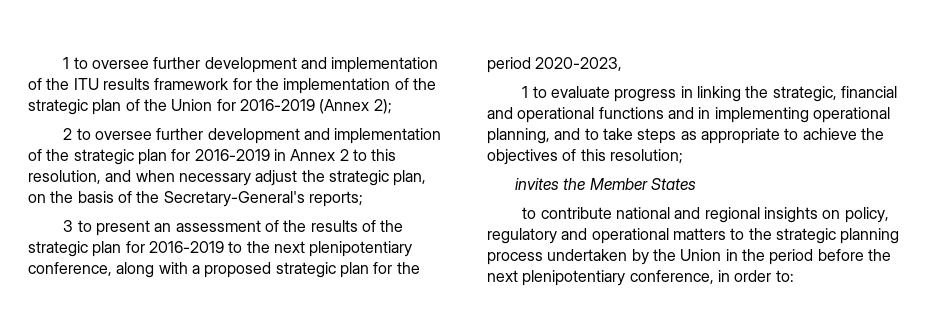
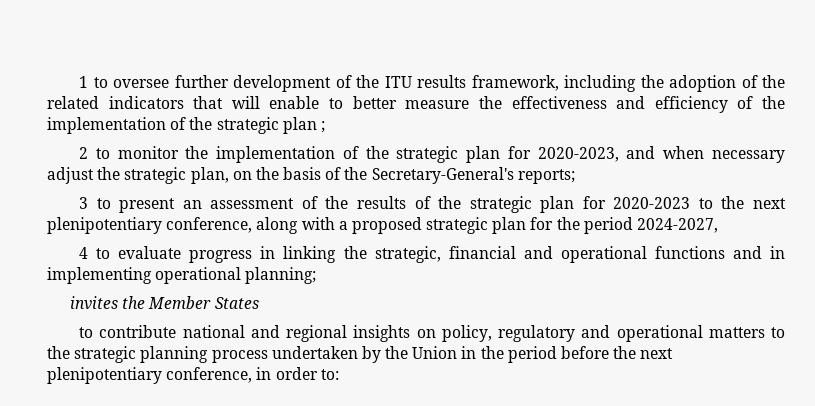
[300,57,439,73] and implementation -> (332, 83) none
[154,78,436,94] [28,99,392,115] [63,128,330,144] framework for the implementation of the strategic plan of the Union for 2016-2019 (Annex 2); // 2 to oversee further development and -> [471,75,785,92] [47,96,786,113] [47,117,325,134] [79,146,209,159] framework, including the adoption of the related indicators that will enable to better measure the effectiveness and efficiency of the implementation of the strategic plan ; // 2 to monitor the
[194,149,397,161] [28,170,101,184] 2016-2019 in Annex 2 to this resolution, -> [537,147,619,162] 2020-2023,
[148,241,224,253] 2016-2019 -> [613,197,691,209] 2020-2023
[535,57,623,71] [522,86,529,98] 2020-2023, // 1 -> [637,218,719,233] [79,247,89,259] 2024-2027, // 4
[487,128,884,144] [487,149,683,165] planning, and to take steps as appropriate to achieve the objectives of this resolution; -> [245,267,317,284] planning;

